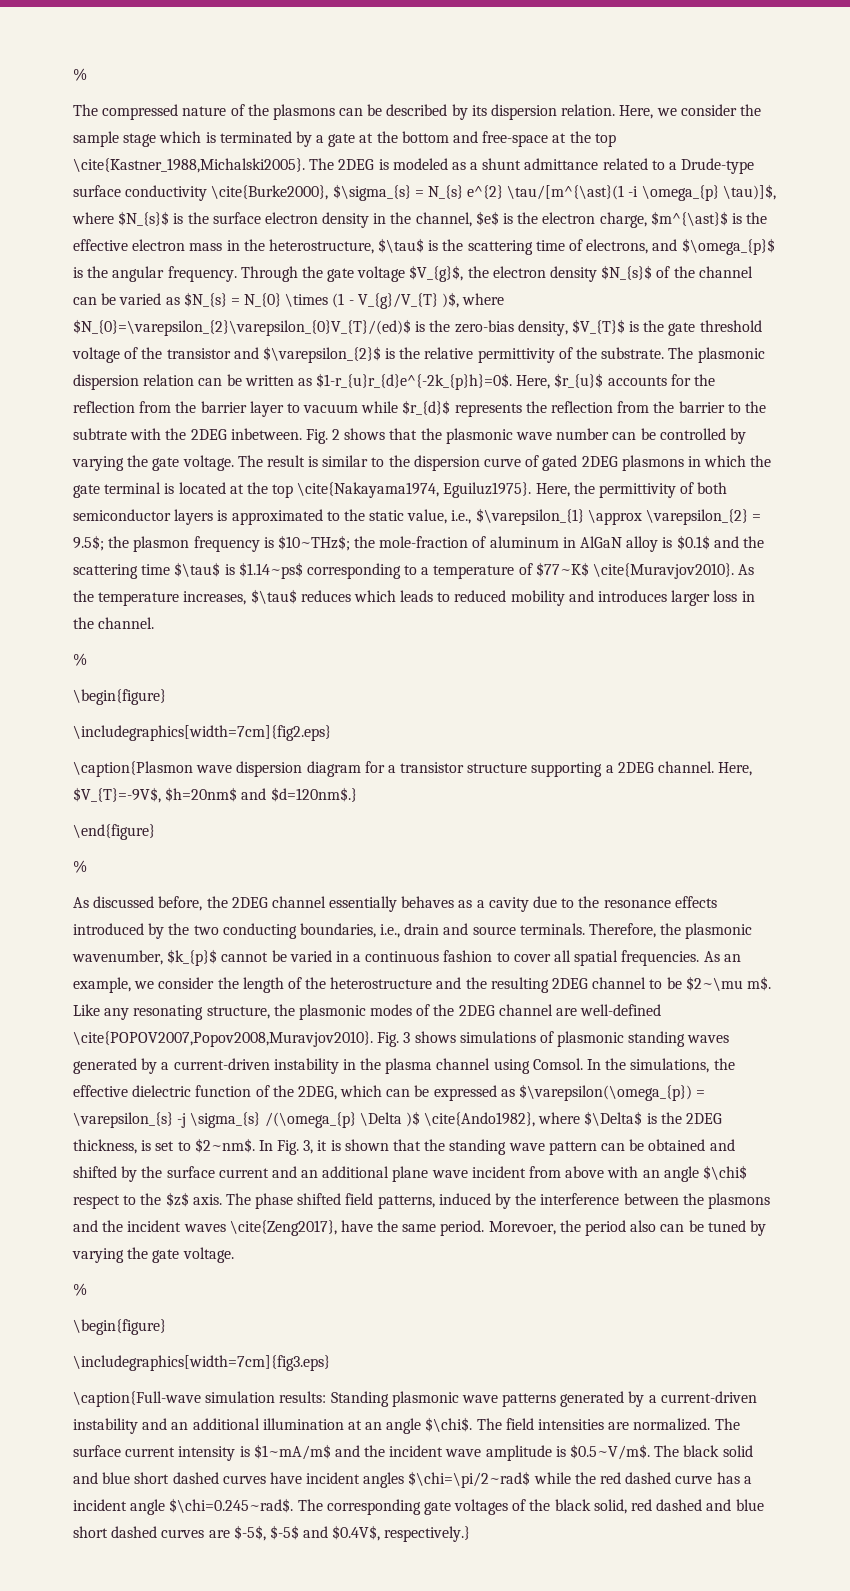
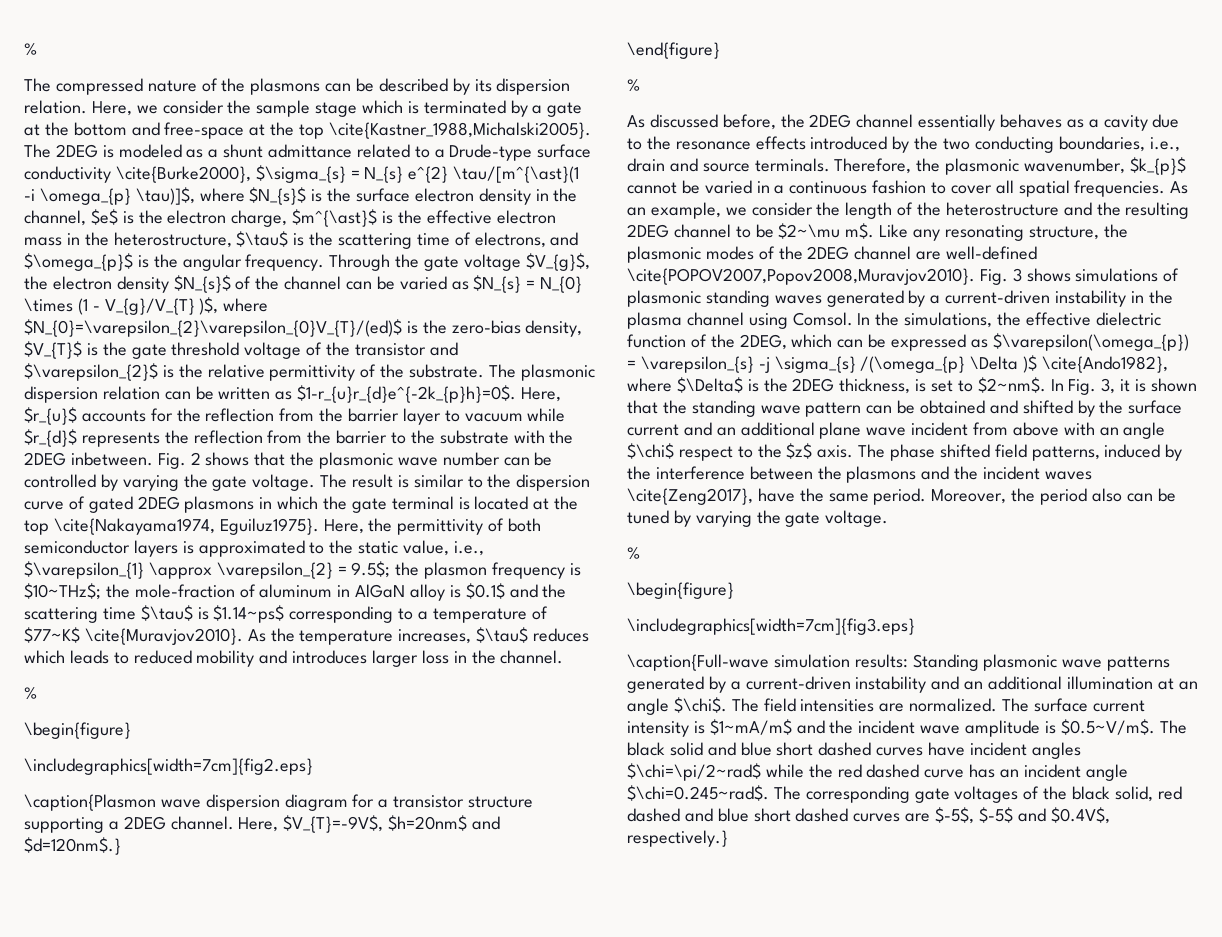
[73,428,127,440] subtrate -> [439,430,509,444] substrate
[488,1221,556,1235] Morevoer, -> [931,489,1007,504] Moreover,
[743,1476,752,1484] a -> [1000,769,1020,778] an

